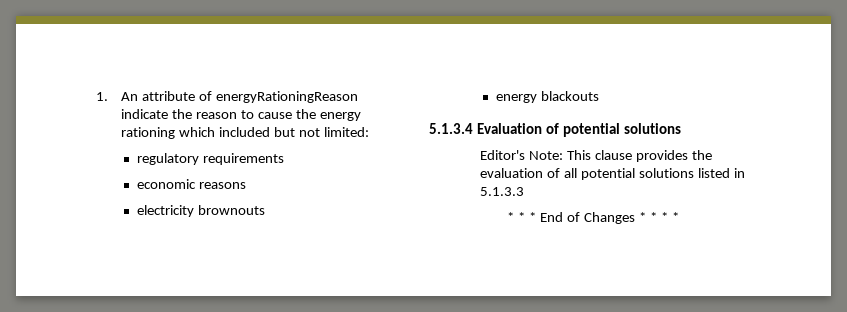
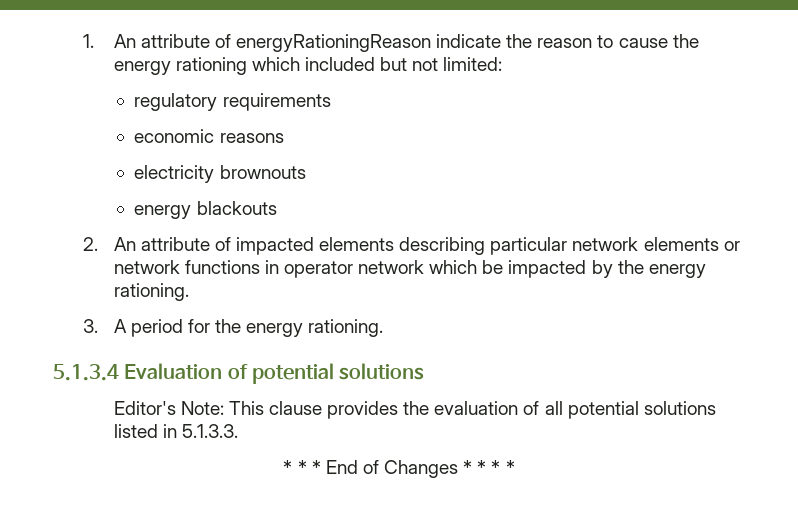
(600, 96) none -> [83,237,740,255] [113,260,706,278] [113,283,189,301] [83,319,384,337] // 2. An attribute of impacted elements describing particular network elements or network functions in operator network which be impacted by the energy rationing. // 3. A period for the energy rationing.
[480,187,525,196] 5.1.3.3 -> [181,424,238,438] 5.1.3.3.

